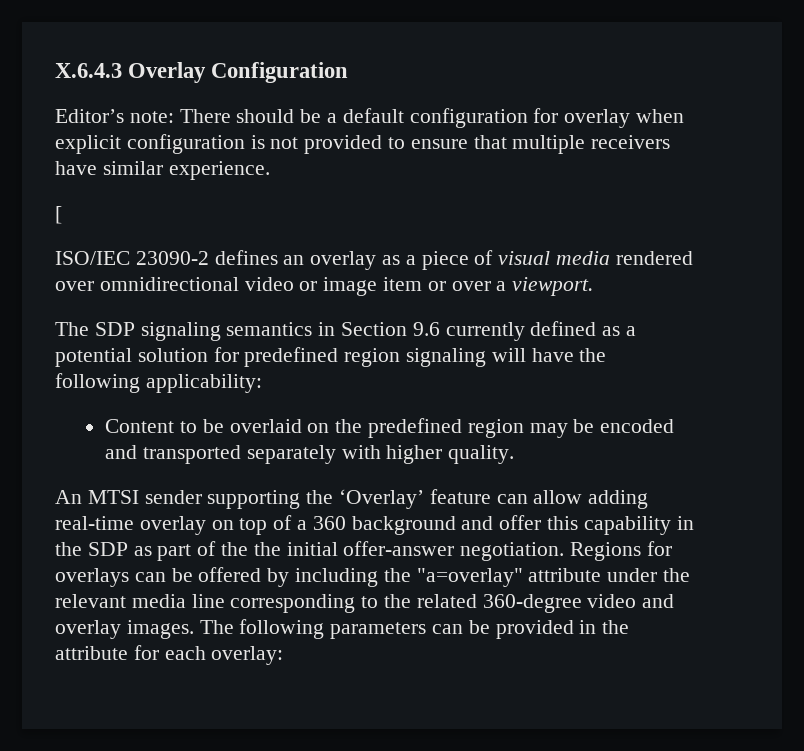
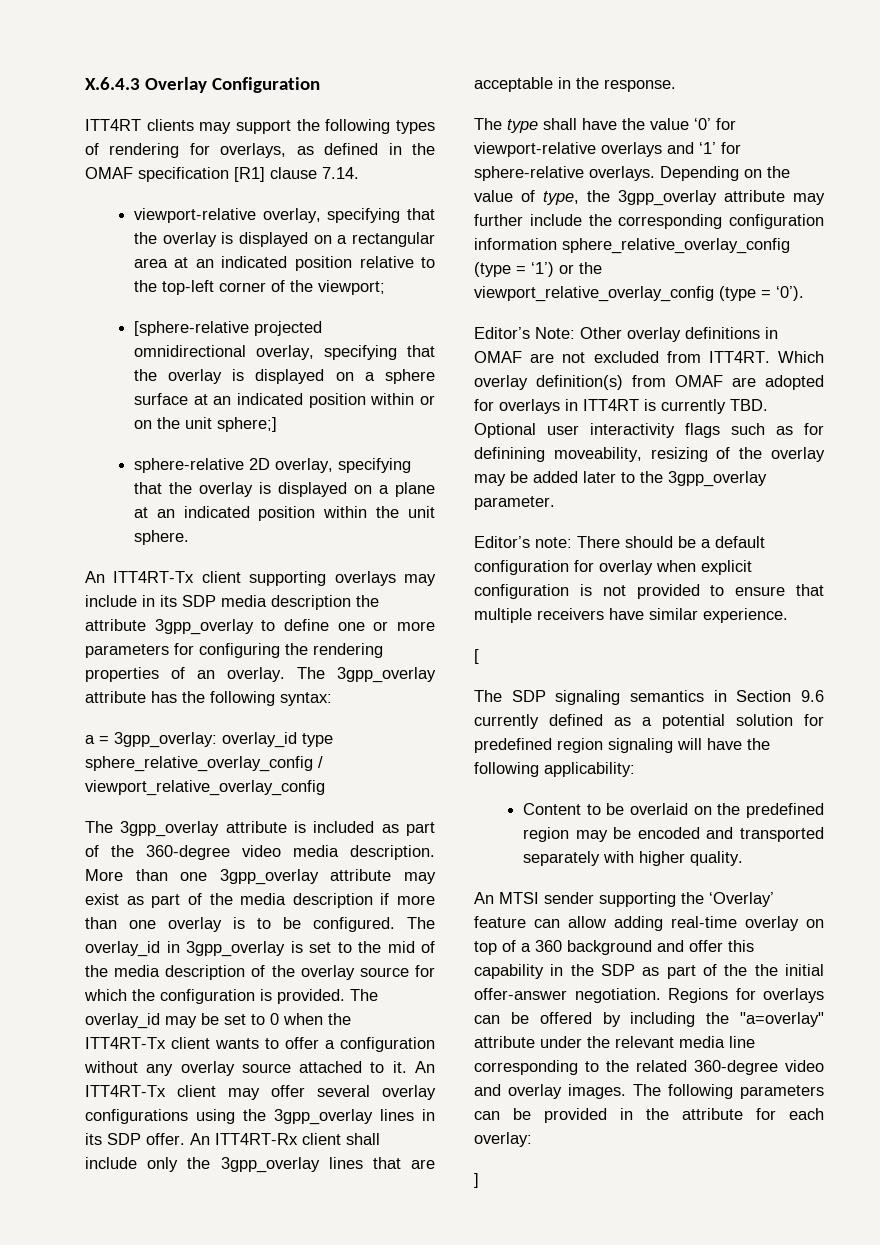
(349, 72) none -> [85,119,435,134] [85,143,435,158] [85,167,359,182] [133,208,435,223] [133,232,435,247] [133,256,435,271] [133,280,385,295] [133,321,322,336] [133,345,435,360] [133,369,435,384] [133,393,435,408] [133,417,277,432] [133,458,411,473] [133,482,435,497] [133,506,435,521] [133,530,189,545] [85,571,436,586] [85,595,379,610] [85,619,435,635] [85,643,383,658] [85,667,436,683] [85,691,332,706] [85,732,333,748] [85,756,323,772] [85,780,325,796] [85,821,435,837] [85,845,435,860] [85,869,436,885] [85,893,435,908] [85,917,435,932] [85,941,435,957] [85,965,435,980] [84,989,378,1004] [85,1013,351,1029] [85,1037,435,1052] [84,1061,435,1076] [85,1085,436,1100] [85,1109,435,1125] [85,1133,380,1145] [85,1157,435,1173] [474,77,676,92] [474,118,736,133] [474,142,741,157] [474,166,790,181] [474,190,825,206] [474,214,824,229] [474,238,790,254] [474,262,602,277] [474,286,804,302] [474,327,778,342] [474,351,824,363] [474,375,824,390] [474,399,768,414] [474,423,824,438] [474,447,825,462] [474,471,767,487] [474,496,555,510] // ITT4RT clients may support the following types of rendering for overlays, as defined in the OMAF specification [R1] clause 7.14. // viewport-relative overlay, specifying that the overlay is displayed on a rectangular area at an indicated position relative to the top-left corner of the viewport; // [sphere-relative projected omnidirectional overlay, specifying that the overlay is displayed on a sphere surface at an indicated position within or on the unit sphere;] // sphere-relative 2D overlay, specifying that the overlay is displayed on a plane at an indicated position within the unit sphere. // An ITT4RT-Tx client supporting overlays may include in its SDP media description the attribute 3gpp_overlay to define one or more parameters for configuring the rendering properties of an overlay. The 3gpp_overlay attribute has the following syntax: // a = 3gpp_overlay: overlay_id type sphere_relative_overlay_config / viewport_relative_overlay_config // The 3gpp_overlay attribute is included as part of the 360-degree video media description. More than one 3gpp_overlay attribute may exist as part of the media description if more than one overlay is to be configured. The overlay_id in 3gpp_overlay is set to the mid of the media description of the overlay source for which the configuration is provided. The overlay_id may be set to 0 when the ITT4RT-Tx client wants to offer a configuration without any overlay source attached to it. An ITT4RT-Tx client may offer several overlay configurations using the 3gpp_overlay lines in its SDP offer. An ITT4RT-Rx client shall include only the 3gpp_overlay lines that are acceptable in the response. // The type shall have the value ‘0’ for viewport-relative overlays and ‘1’ for sphere-relative overlays. Depending on the value of type, the 3gpp_overlay attribute may further include the corresponding configuration information sphere_relative_overlay_config (type = ‘1’) or the viewport_relative_overlay_config (type = ‘0’). // Editor’s Note: Other overlay definitions in OMAF are not excluded from ITT4RT. Which overlay definition(s) from OMAF are adopted for overlays in ITT4RT is currently TBD. Optional user interactivity flags such as for definining moveability, resizing of the overlay may be added later to the 3gpp_overlay parameter.
[55,250,693,270] [55,277,594,296] // ISO/IEC 23090-2 defines an overlay as a piece of visual media rendered over omnidirectional video or image item or over a viewport. -> (479, 656) none
(284, 655) none -> [474,1173,479,1188] // ]

